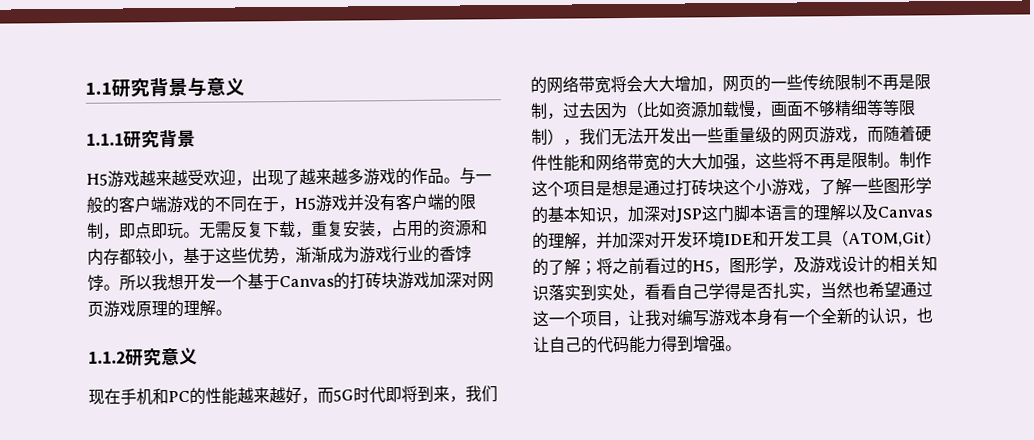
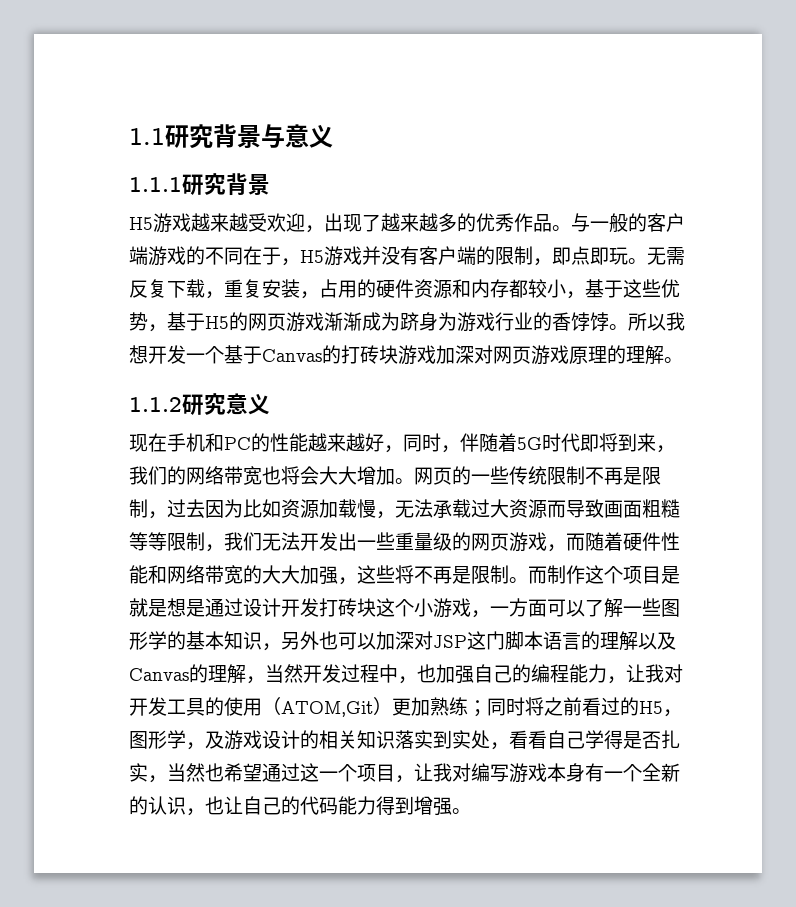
[363,167,412,186] 游戏的 -> [457,213,514,232] 的优秀
(440, 228) none -> [376,279,414,298] 硬件
(296, 260) none -> [167,312,324,332] 基于H5的网页游戏
(360, 254) none -> [400,312,457,331] 跻身为
[317,387,334,404] 而 -> [403,433,517,453] 同时，伴随着
(611, 85) none -> [262,466,281,485] 也
[706,85,723,93] ， -> [395,478,414,484] 。
[626,101,644,119] （ -> (243, 508) none
[770,99,868,118] 画面不够精细 -> [395,499,680,519] 无法承载过大资源而导致画面粗糙
[547,128,564,145] ） -> (205, 541) none
(900, 164) none -> [528,566,547,584] 而
(612, 189) none -> [129,598,167,617] 就是
(676, 187) none -> [243,598,319,617] 设计开发
(820, 192) none -> [490,598,585,617] 一方面可以
(629, 220) none -> [281,631,376,650] 另外也可以
[596,230,769,249] 并加深对开发环境IDE和 -> [265,664,683,684] 当然开发过程中，也加强自己的编程能力，让我对
(833, 239) none -> [205,697,262,716] 的使用
[532,258,597,276] 的了解； -> [392,697,525,717] 更加熟练；同时

